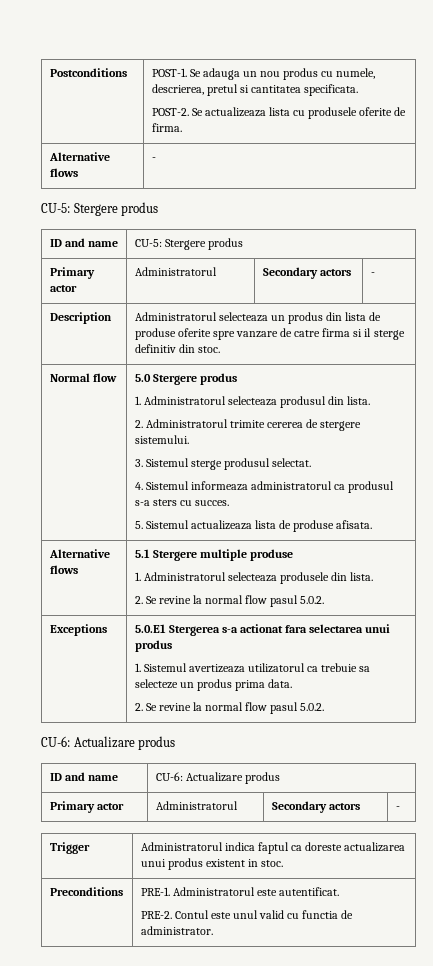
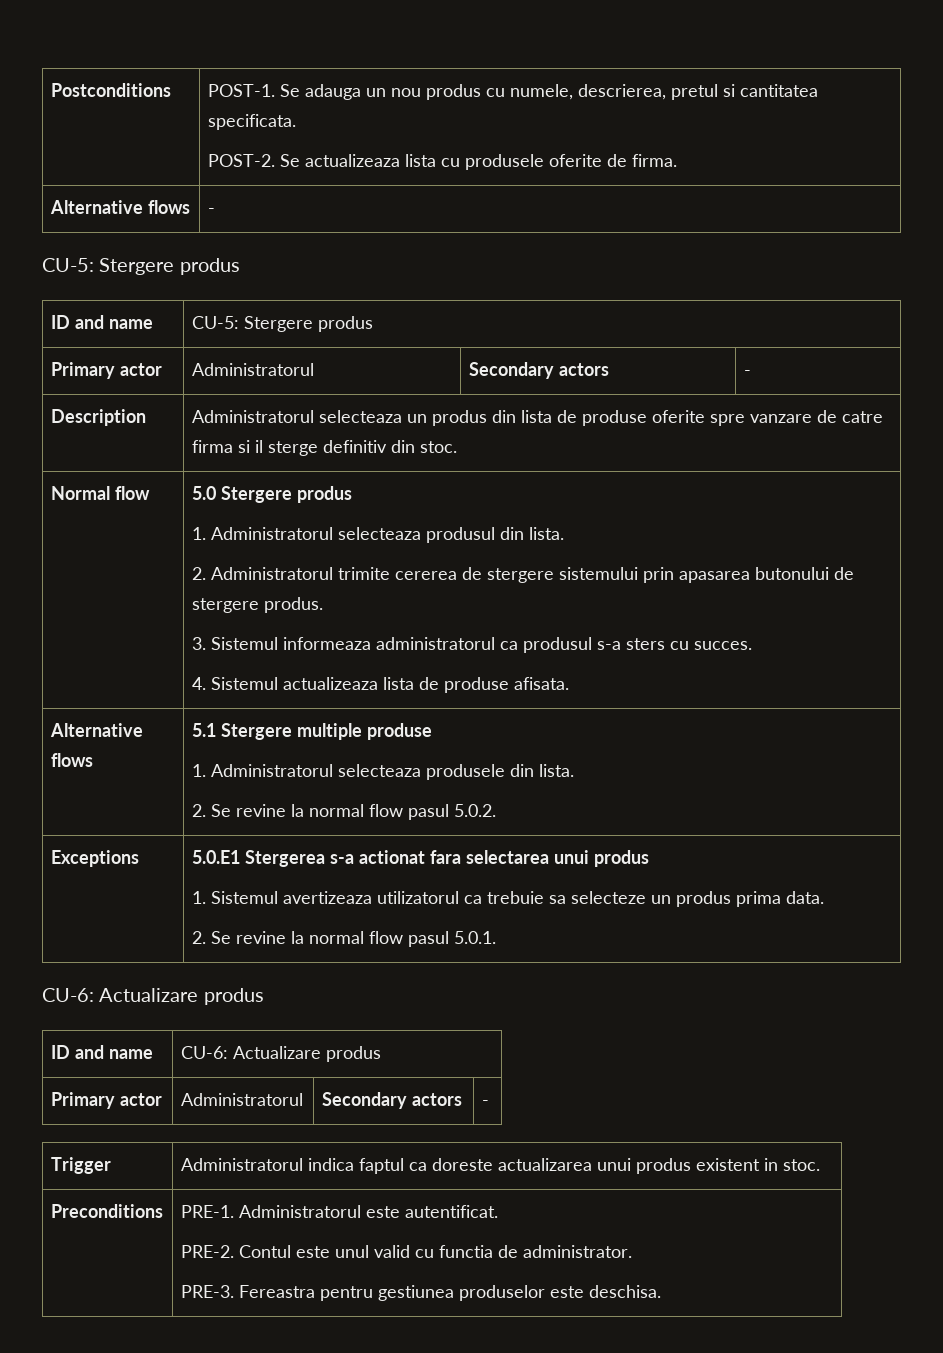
[134,435,189,444] [134,458,312,470] [134,482,143,490] sistemului. // 3. Sistemul sterge produsul selectat. // 4. -> [558,567,854,583] [191,597,323,613] [191,637,206,650] sistemului prin apasarea butonului de stergere produs. // 3.
[134,521,143,529] 5. -> [191,677,206,690] 4.
[300,703,325,711] 5.0.2. -> [453,931,496,944] 5.0.1.
(213, 930) none -> [180,1285,661,1301] // PRE-3. Fereastra pentru gestiunea produselor este deschisa.

